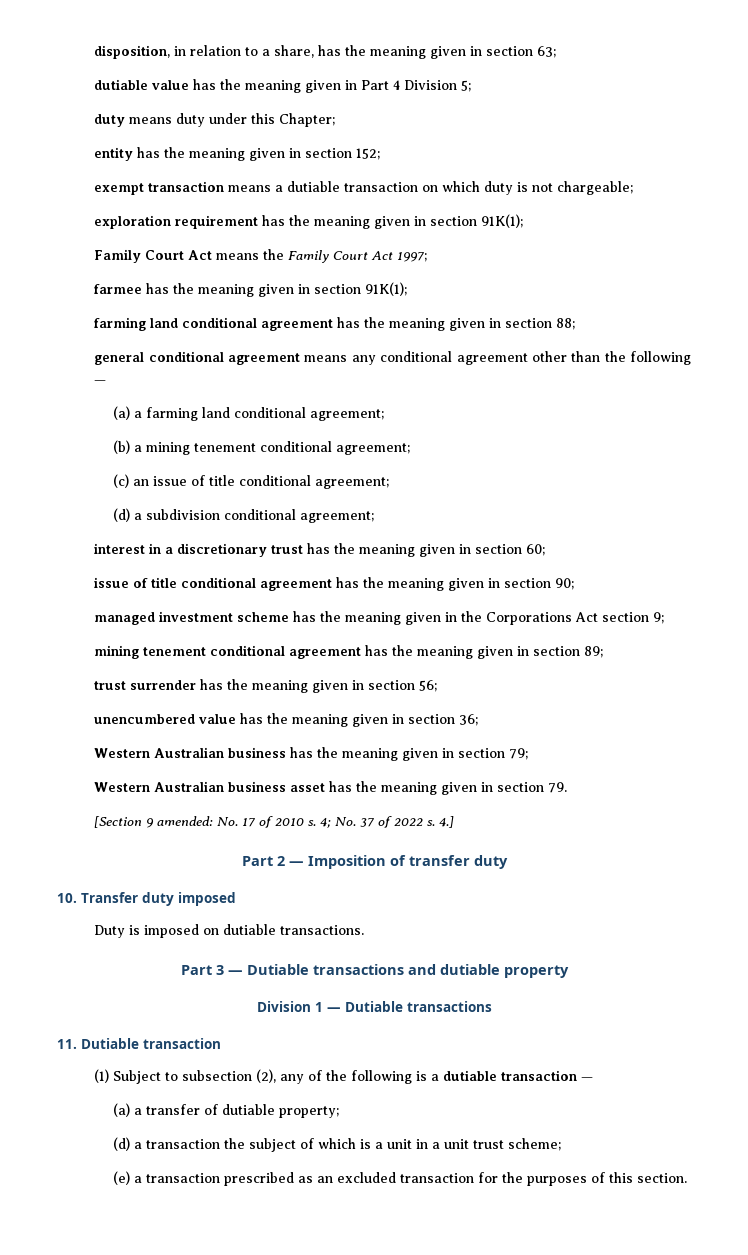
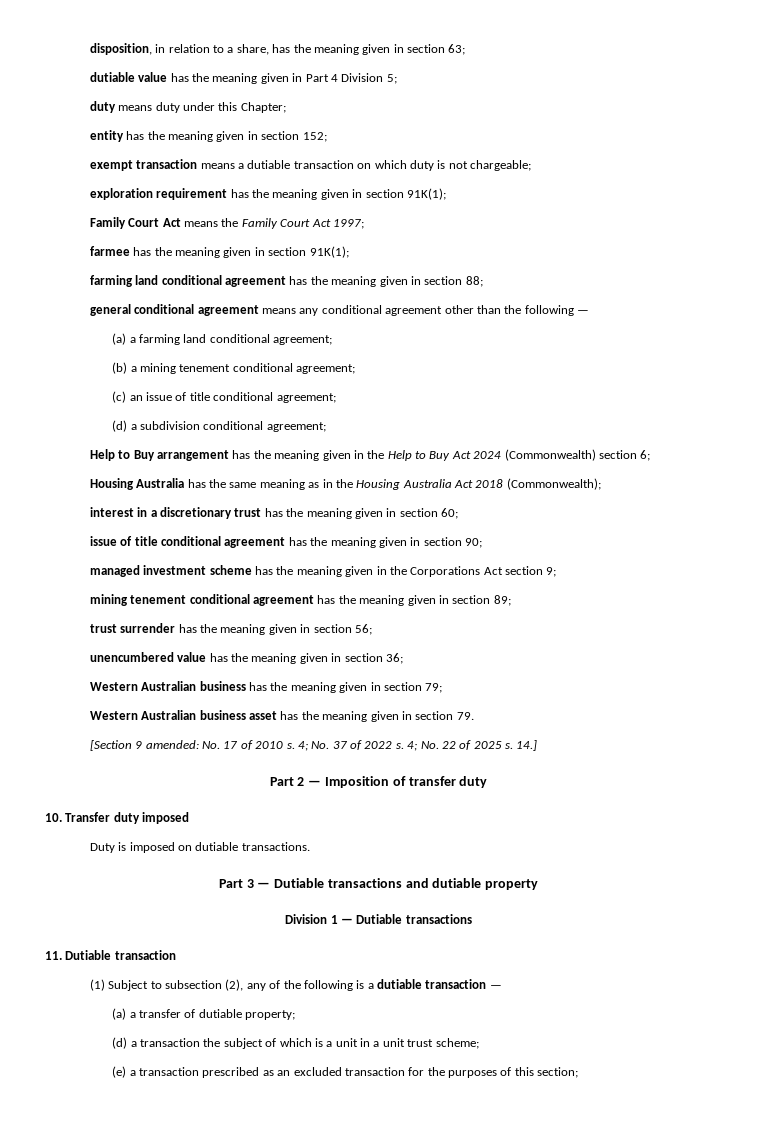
(374, 517) none -> [89,449,651,461] [89,478,601,490] // Help to Buy arrangement has the meaning given in the Help to Buy Act 2024 (Commonwealth) section 6; // Housing Australia has the same meaning as in the Housing Australia Act 2018 (Commonwealth);
[439,816,455,828] 4.] -> [407,740,538,751] 4; No. 22 of 2025 s. 14.]
[636,1173,687,1183] section. -> [537,1067,579,1078] section;

